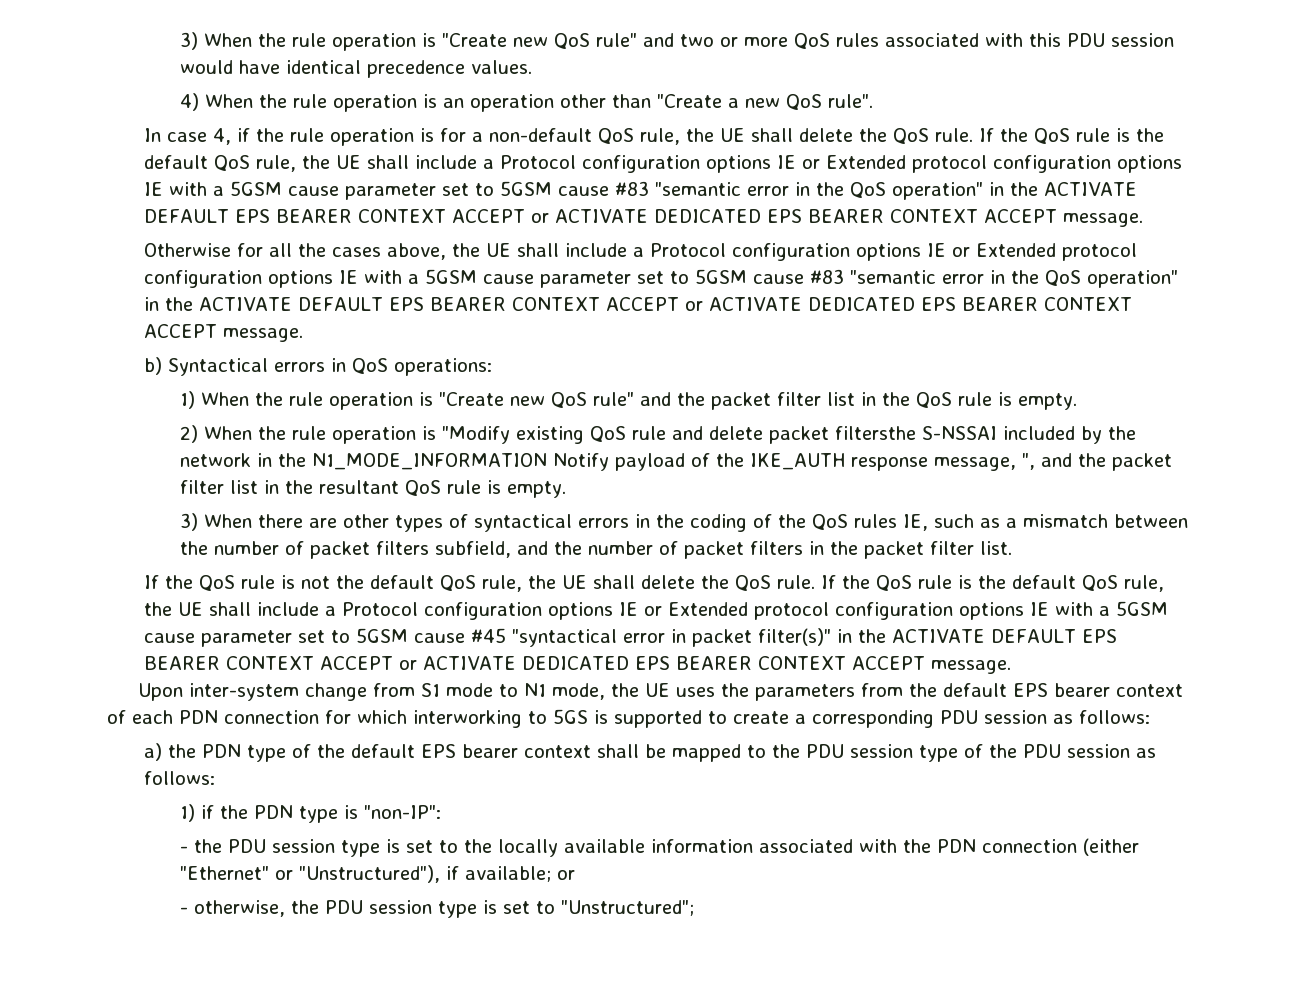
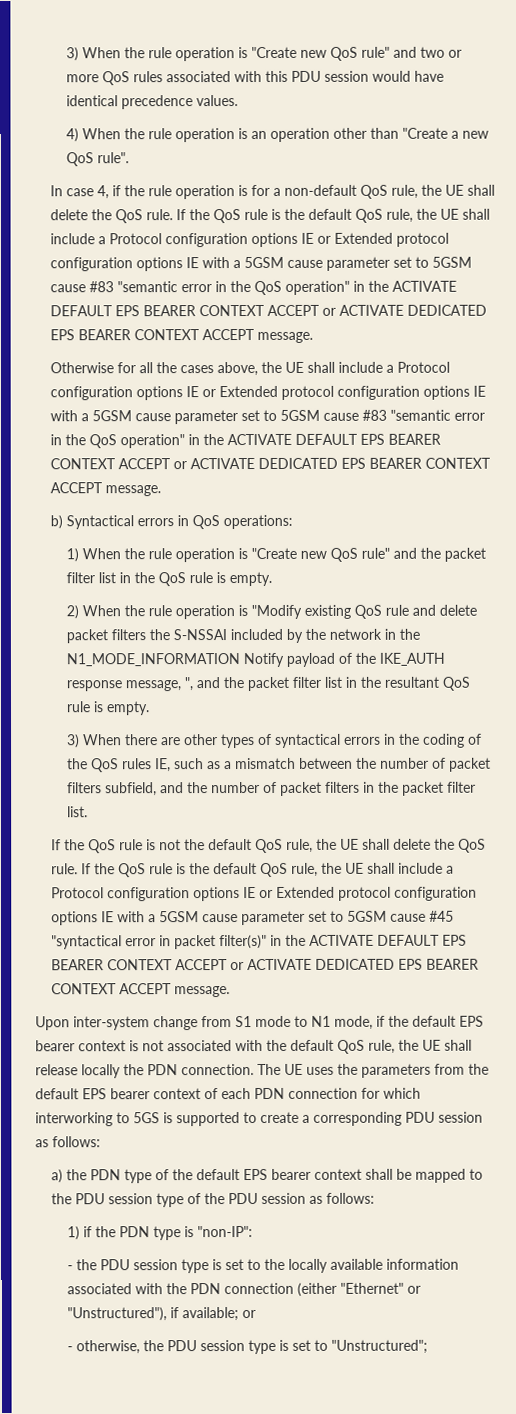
[835,426,917,440] filtersthe -> [110,629,170,641] filters the
[610,683,639,697] the -> [376,1015,484,1027] [35,1039,472,1054] [35,1063,281,1079] if the default EPS bearer context is not associated with the default QoS rule, the UE shall release locally the PDN connection. The

